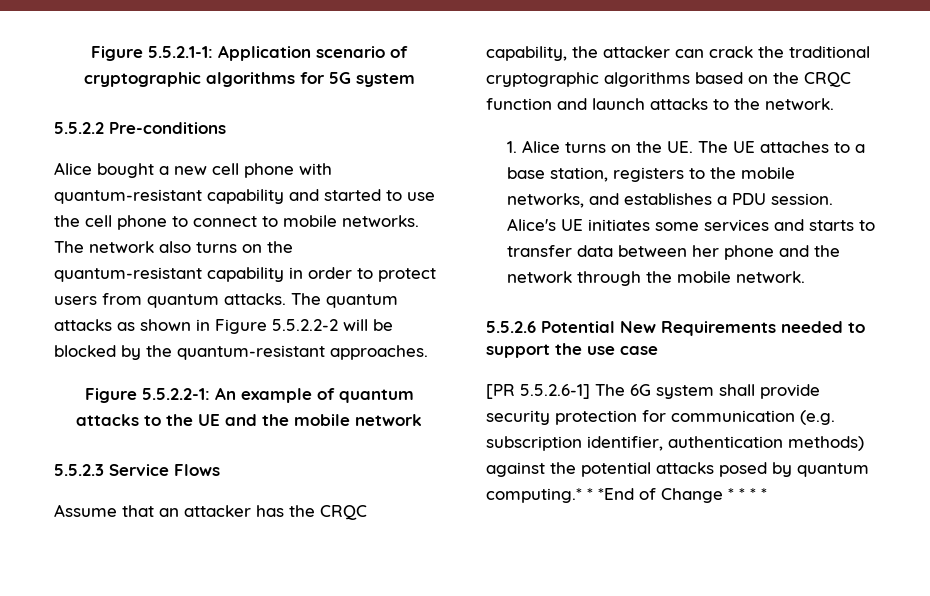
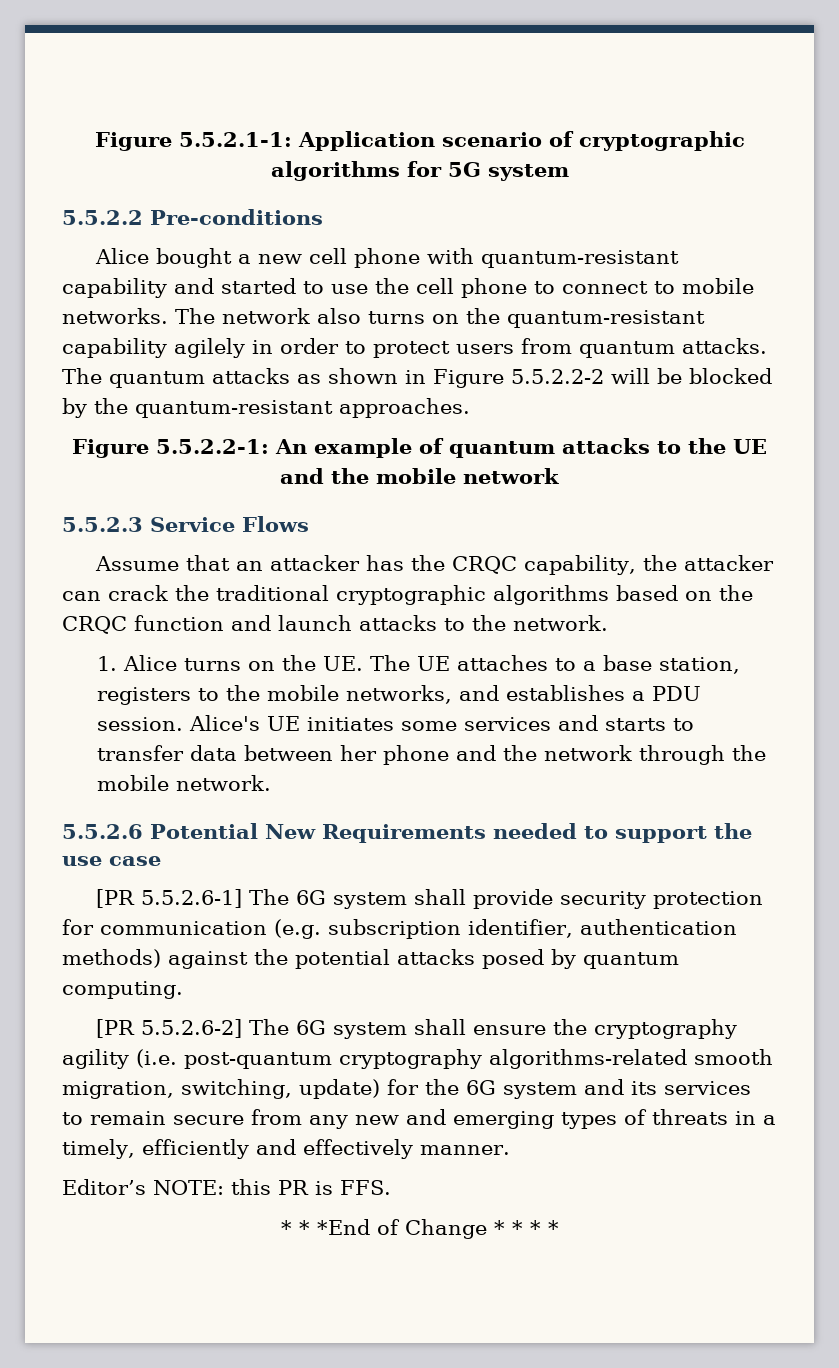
(284, 274) none -> [174,338,245,358] agilely
[486,488,582,503] computing.* -> [62,981,183,999] [96,1019,738,1039] [62,1049,773,1069] [62,1079,751,1099] [62,1109,776,1129] [62,1139,510,1159] [62,1179,391,1195] [280,1220,292,1235] computing. // [PR 5.5.2.6-2] The 6G system shall ensure the cryptography agility (i.e. post-quantum cryptography algorithms-related smooth migration, switching, update) for the 6G system and its services to remain secure from any new and emerging types of threats in a timely, efficiently and effectively manner. // Editor’s NOTE: this PR is FFS. // *

